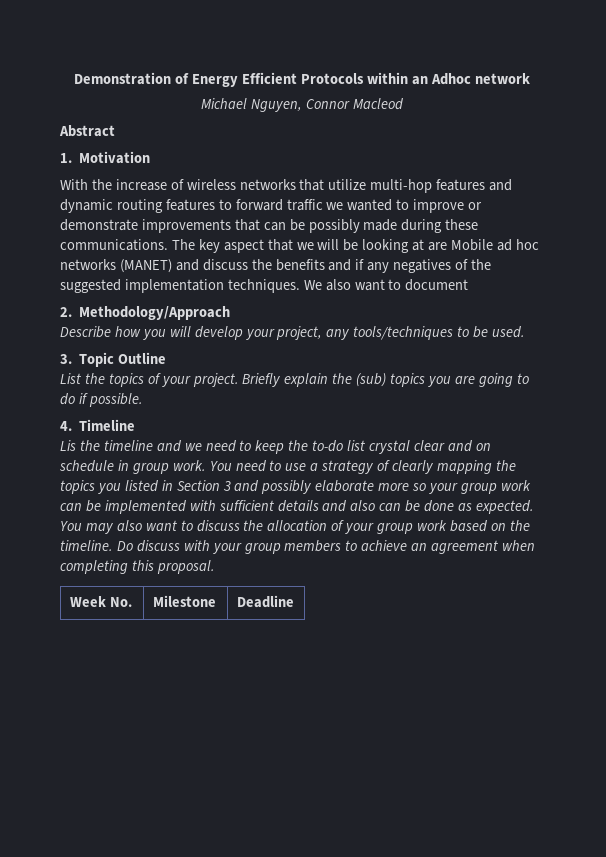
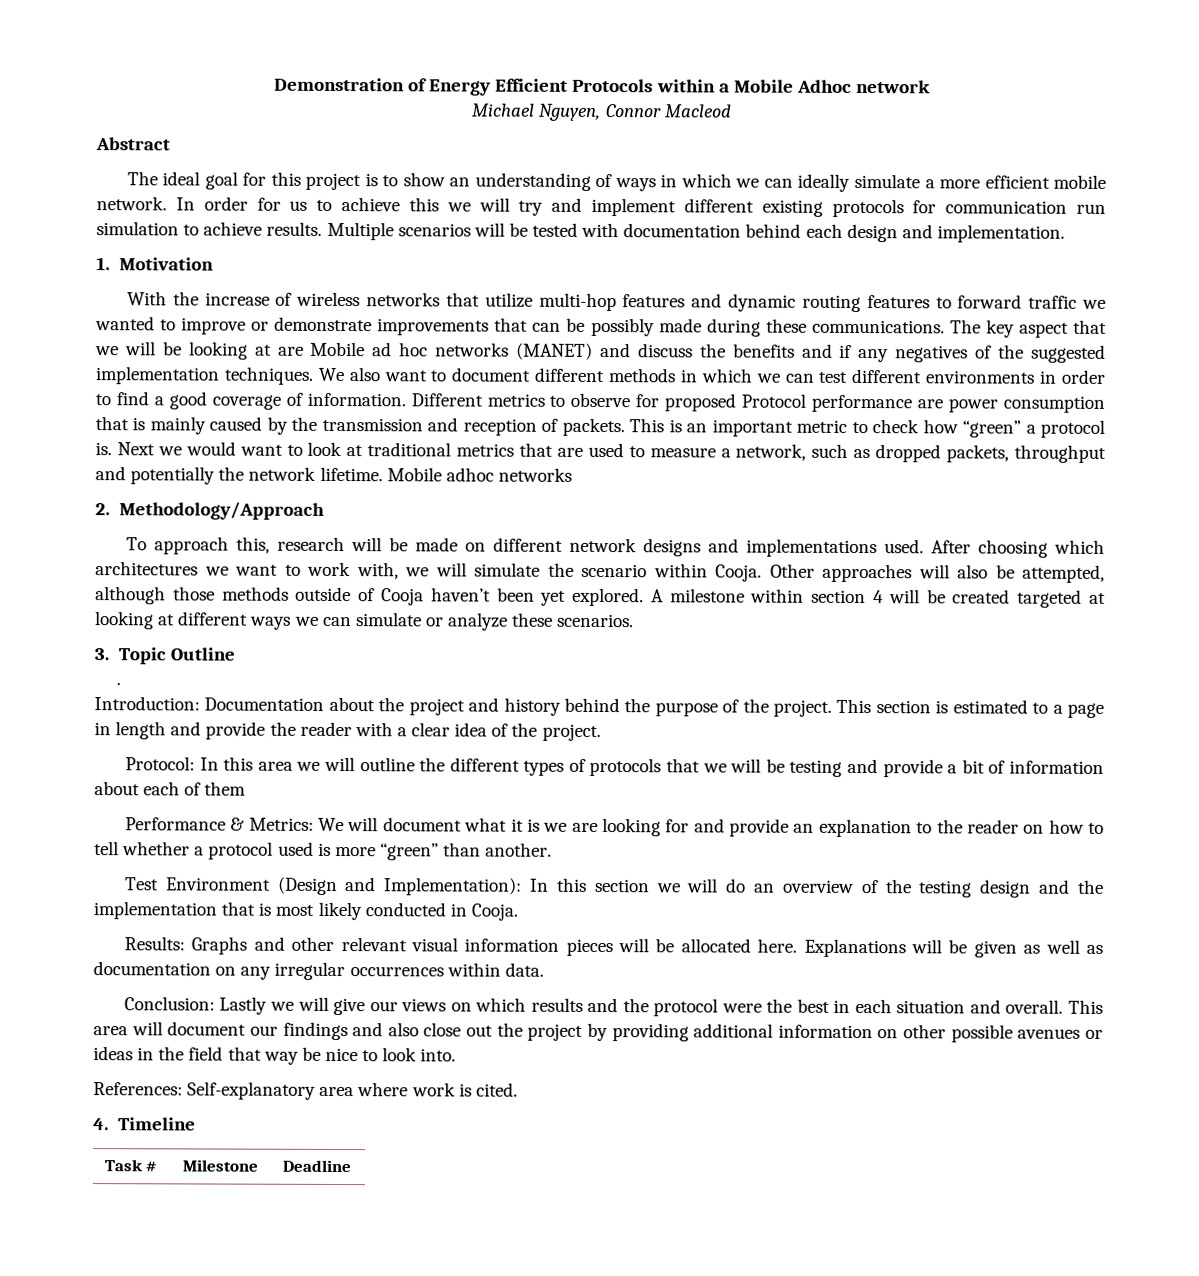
[411,76,428,85] an -> [718,79,794,93] a Mobile
(115, 131) none -> [126,171,1106,192] [96,196,1106,218] [96,221,1065,243] // The ideal goal for this project is to show an understanding of ways in which we can ideally simulate a more efficient mobile network. In order for us to achieve this we will try and implement different existing protocols for communication run simulation to achieve results. Multiple scenarios will be tested with documentation behind each design and implementation.
[60,306,231,320] [60,326,526,340] [60,352,167,367] [60,373,529,387] [60,393,143,407] [60,419,136,431] [60,440,491,454] [59,460,516,474] [60,480,531,494] [60,500,534,514] [60,520,530,534] [60,540,536,554] [60,560,215,574] [69,596,132,607] // 2. Methodology/Approach // Describe how you will develop your project, any tools/techniques to be used. // 3. Topic Outline // List the topics of your project. Briefly explain the (sub) topics you are going to do if possible. // 4. Timeline // Lis the timeline and we need to keep the to-do list crystal clear and on schedule in group work. You need to use a strategy of clearly mapping the topics you listed in Section 3 and possibly elaborate more so your group work can be implemented with sufficient details and also can be done as expected. You may also want to discuss the allocation of your group work based on the timeline. Do discuss with your group members to achieve an agreement when completing this proposal. // Week No. -> [534,367,1106,384] [95,391,1106,413] [95,416,1105,438] [95,441,1107,463] [95,466,572,485] [95,501,325,520] [125,536,1105,558] [95,561,1105,583] [95,586,1106,608] [95,611,635,631] [94,647,235,665] [117,682,122,686] [94,696,1105,718] [94,721,601,742] [124,756,1104,778] [94,781,247,796] [124,817,1104,838] [94,841,553,861] [124,876,1104,898] [93,901,518,921] [123,936,1103,958] [93,961,544,981] [123,996,1104,1017] [93,1021,1104,1043] [93,1046,457,1065] [93,1081,518,1100] [93,1117,196,1131] [103,1159,158,1172] different methods in which we can test different environments in order to find a good coverage of information. Different metrics to observe for proposed Protocol performance are power consumption that is mainly caused by the transmission and reception of packets. This is an important metric to check how “green” a protocol is. Next we would want to look at traditional metrics that are used to measure a network, such as dropped packets, throughput and potentially the network lifetime. Mobile adhoc networks // 2. Methodology/Approach // To approach this, research will be made on different network designs and implementations used. After choosing which architectures we want to work with, we will simulate the scenario within Cooja. Other approaches will also be attempted, although those methods outside of Cooja haven’t been yet explored. A milestone within section 4 will be created targeted at looking at different ways we can simulate or analyze these scenarios. // 3. Topic Outline // . // Introduction: Documentation about the project and history behind the purpose of the project. This section is estimated to a page in length and provide the reader with a clear idea of the project. // Protocol: In this area we will outline the different types of protocols that we will be testing and provide a bit of information about each of them // Performance & Metrics: We will document what it is we are looking for and provide an explanation to the reader on how to tell whether a protocol used is more “green” than another. // Test Environment (Design and Implementation): In this section we will do an overview of the testing design and the implementation that is most likely conducted in Cooja. // Results: Graphs and other relevant visual information pieces will be allocated here. Explanations will be given as well as documentation on any irregular occurrences within data. // Conclusion: Lastly we will give our views on which results and the protocol were the best in each situation and overall. This area will document our findings and also close out the project by providing additional information on other possible avenues or ideas in the field that way be nice to look into. // References: Self-explanatory area where work is cited. // 4. Timeline // Task #

